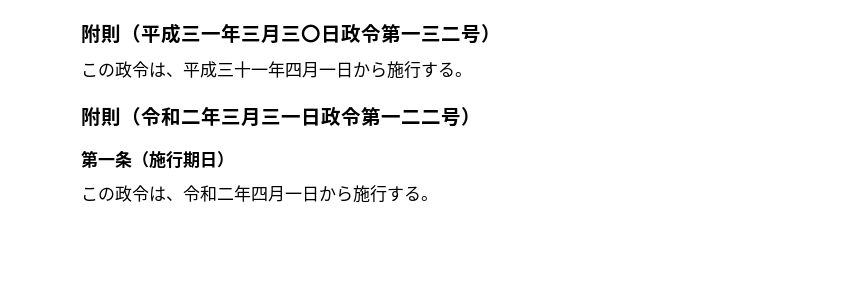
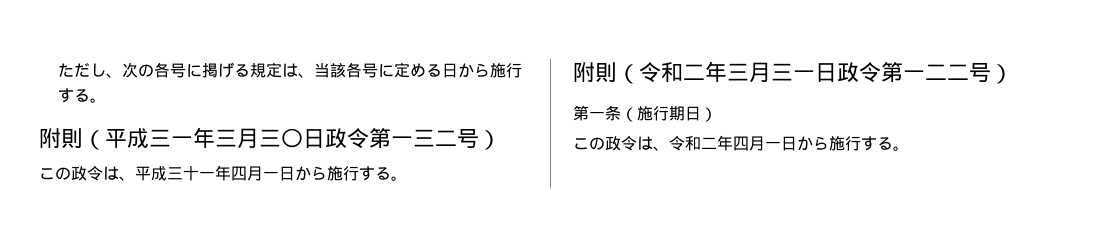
(81, 34) none -> [58,62,523,78] [58,88,107,103] ただし、次の各号に掲げる規定は、当該各号に定める日から施行する。 //

